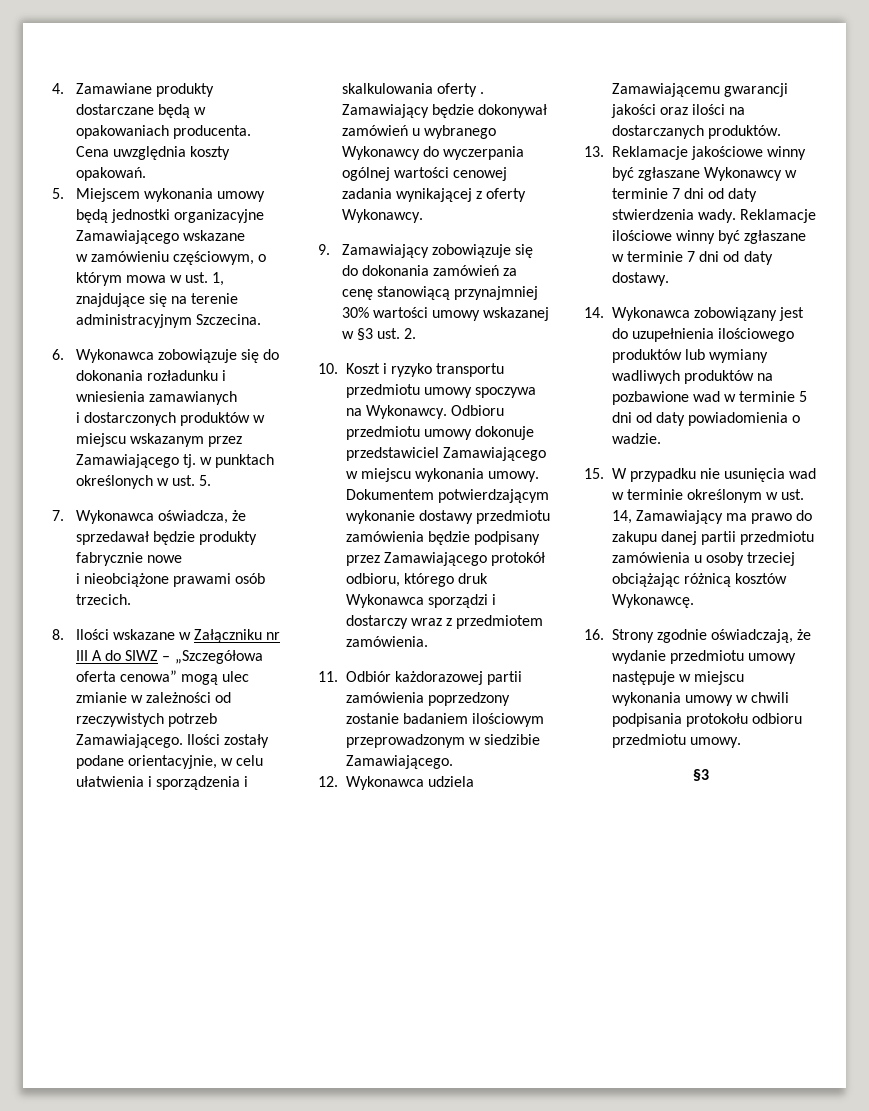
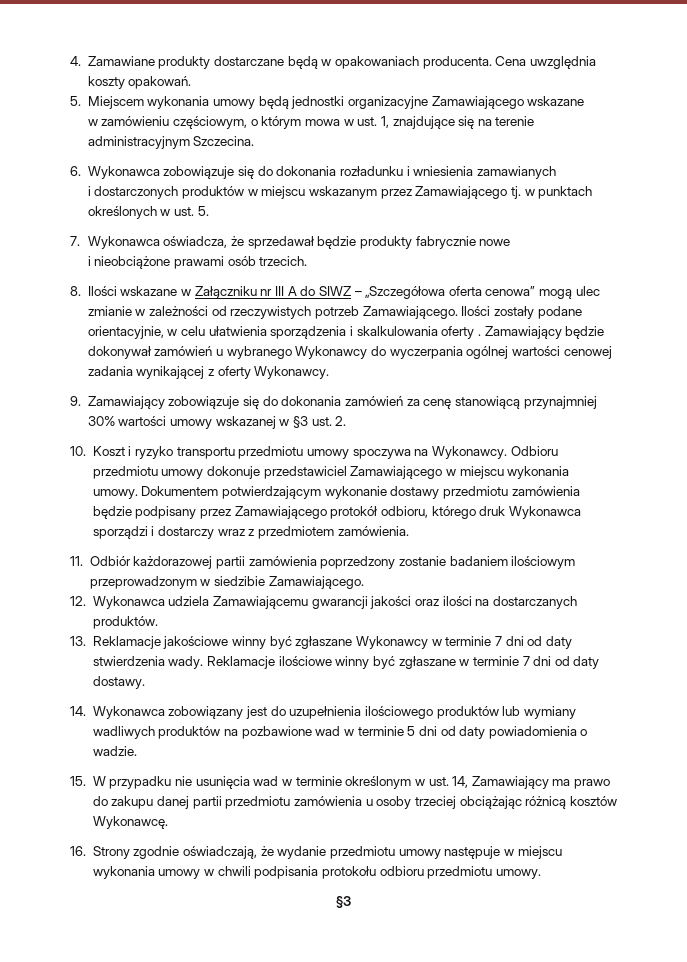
[147,776,152,787] i -> (267, 331) none

